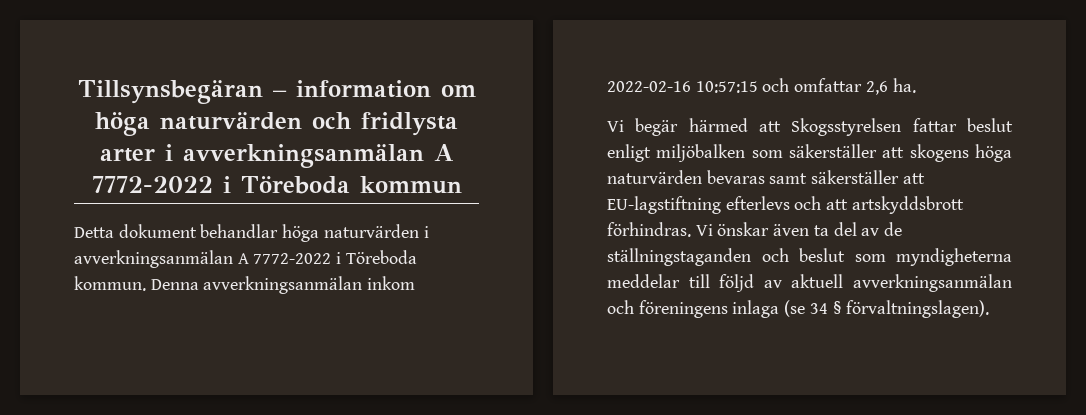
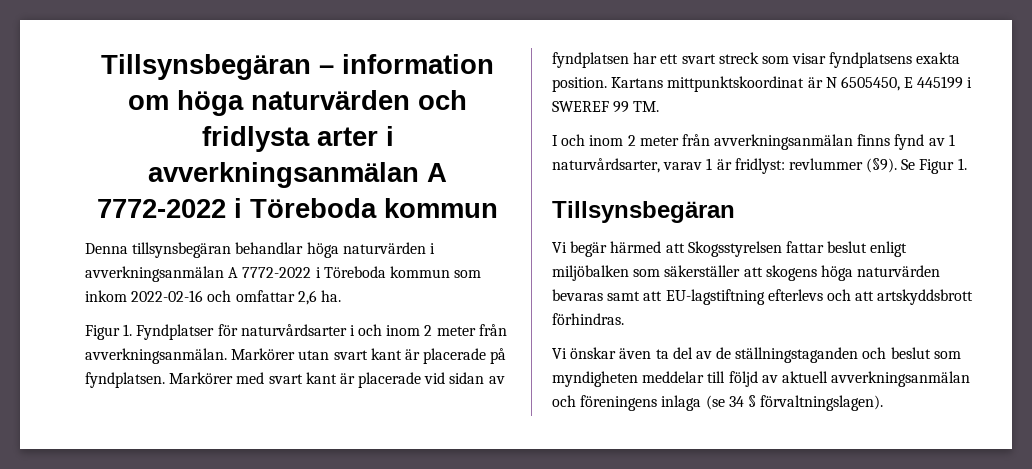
[74,224,197,238] Detta dokument -> [85,242,232,258] Denna tillsynsbegäran
[74,276,363,294] kommun. Denna avverkningsanmälan -> [389,266,482,278] kommun som
[695,81,758,93] 10:57:15 -> (204, 296) none
(916, 85) none -> [85,324,507,340] [85,348,507,364] [85,372,505,388] [552,52,961,68] [552,76,973,92] [552,101,660,113] [552,134,955,150] [552,158,967,174] [552,201,735,223] // Figur 1. Fyndplatser för naturvårdsarter i och inom 2 meter från avverkningsanmälan. Markörer utan svart kant är placerade på fyndplatsen. Markörer med svart kant är placerade vid sidan av fyndplatsen har ett svart streck som visar fyndplatsens exakta position. Kartans mittpunktskoordinat är N 6505450, E 445199 i SWEREF 99 TM. // I och inom 2 meter från avverkningsanmälan finns fynd av 1 naturvårdsarter, varav 1 är fridlyst: revlummer (§9). Se Figur 1. // Tillsynsbegäran
[811,170,900,184] säkerställer -> (641, 296) none
(691, 229) none -> (624, 319) //
[896,248,1012,266] myndigheterna -> [552,371,638,387] myndigheten

